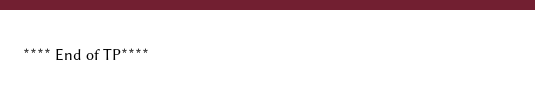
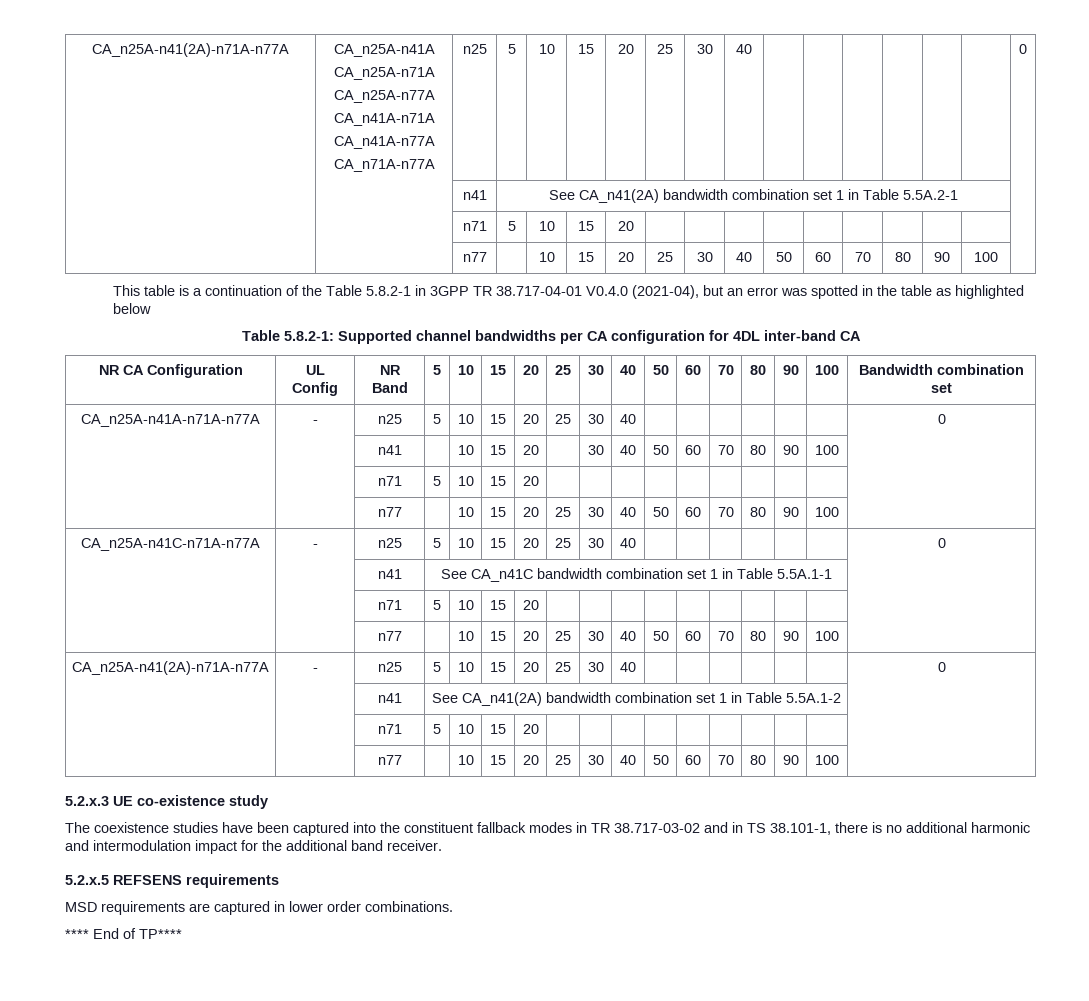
(23, 54) none -> [92,43,289,57] [333,44,435,57] [333,67,435,80] [333,90,435,103] [333,113,435,126] [333,136,435,149] [333,159,435,172] [462,44,487,54] [507,44,516,54] [538,44,555,54] [578,44,594,54] [617,44,634,54] [657,44,673,54] [696,44,713,54] [736,44,752,54] [1019,44,1027,54] [462,190,487,200] [549,189,958,203] [462,221,487,231] [507,221,516,231] [538,221,555,231] [578,221,594,231] [617,221,634,231] [462,252,487,262] [538,252,555,262] [578,252,594,262] [617,252,634,262] [657,252,673,262] [696,252,713,262] [736,252,752,262] [775,252,792,262] [815,252,831,262] [854,252,871,262] [894,252,911,262] [934,252,950,262] [974,252,998,262] [112,285,1024,299] [112,303,151,314] [242,330,861,344] [98,364,243,378] [305,365,325,375] [292,382,338,396] [379,365,401,375] [371,382,408,393] [433,365,441,375] [457,365,474,375] [490,365,506,375] [522,365,539,375] [555,365,571,375] [587,365,604,375] [620,365,636,375] [652,365,669,375] [685,365,701,375] [717,365,734,375] [750,365,766,375] [782,365,799,375] [815,365,839,375] [859,364,1024,375] [931,383,952,393] [81,414,260,427] [312,420,318,424] [377,414,402,424] [433,414,441,424] [457,414,474,424] [490,414,506,424] [522,414,539,424] [555,414,571,424] [587,414,604,424] [620,414,636,424] [937,414,946,424] [377,445,402,455] [457,445,474,455] [490,445,506,455] [522,445,539,455] [587,445,604,455] [620,445,636,455] [652,445,669,455] [685,445,701,455] [717,445,734,455] [750,445,766,455] [782,445,799,455] [815,445,839,455] [377,476,402,486] [433,476,441,486] [457,476,474,486] [490,476,506,486] [522,476,539,486] [377,507,402,517] [457,507,474,517] [490,507,506,517] [522,507,539,517] [555,507,571,517] [587,507,604,517] [620,507,636,517] [652,507,669,517] [685,507,701,517] [717,507,734,517] [750,507,766,517] [782,507,799,517] [815,507,839,517] [81,538,260,551] [312,544,318,548] [377,538,402,548] [433,538,441,548] [457,538,474,548] [490,538,506,548] [522,538,539,548] [555,538,571,548] [587,538,604,548] [620,538,636,548] [937,538,946,548] [377,569,402,579] [440,568,832,582] [377,600,402,610] [433,600,441,610] [457,600,474,610] [490,600,506,610] [522,600,539,610] [377,631,402,641] [457,631,474,641] [490,631,506,641] [522,631,539,641] [555,631,571,641] [587,631,604,641] [620,631,636,641] [652,631,669,641] [685,631,701,641] [717,631,734,641] [750,631,766,641] [782,631,799,641] [815,631,839,641] [72,661,269,675] [312,668,318,672] [377,662,402,672] [433,662,441,672] [457,662,474,672] [490,662,506,672] [522,662,539,672] [555,662,571,672] [587,662,604,672] [620,662,636,672] [937,662,946,672] [377,693,402,703] [431,692,841,706] [377,724,402,734] [433,724,441,734] [457,724,474,734] [490,724,506,734] [522,724,539,734] [377,755,402,765] [457,755,474,765] [490,755,506,765] [522,755,539,765] [555,755,571,765] [587,755,604,765] [620,755,636,765] [652,755,669,765] [685,755,701,765] [717,755,734,765] [750,755,766,765] [782,755,799,765] [815,755,839,765] [65,795,268,809] [65,822,1030,836] [65,840,442,854] [65,874,279,888] [65,901,453,915] CA_n25A-n41(2A)-n71A-n77A | CA_n25A-n41A // CA_n25A-n71A // CA_n25A-n77A // CA_n41A-n71A // CA_n41A-n77A // CA_n71A-n77A | n25 | 5 | 10 | 15 | 20 | 25 | 30 | 40 | | | | | | | 0 // | | n41 | See CA_n41(2A) bandwidth combination set 1 in Table 5.5A.2-1 | // | | n71 | 5 | 10 | 15 | 20 | | | | | | | | | | // | | n77 | | 10 | 15 | 20 | 25 | 30 | 40 | 50 | 60 | 70 | 80 | 90 | 100 | // This table is a continuation of the Table 5.8.2-1 in 3GPP TR 38.717-04-01 V0.4.0 (2021-04), but an error was spotted in the table as highlighted below // Table 5.8.2-1: Supported channel bandwidths per CA configuration for 4DL inter-band CA // NR CA Configuration | UL Config | NR Band | 5 | 10 | 15 | 20 | 25 | 30 | 40 | 50 | 60 | 70 | 80 | 90 | 100 | Bandwidth combination set // CA_n25A-n41A-n71A-n77A | - | n25 | 5 | 10 | 15 | 20 | 25 | 30 | 40 | | | | | | | 0 // | | n41 | | 10 | 15 | 20 | | 30 | 40 | 50 | 60 | 70 | 80 | 90 | 100 | // | | n71 | 5 | 10 | 15 | 20 | | | | | | | | | | // | | n77 | | 10 | 15 | 20 | 25 | 30 | 40 | 50 | 60 | 70 | 80 | 90 | 100 | // CA_n25A-n41C-n71A-n77A | - | n25 | 5 | 10 | 15 | 20 | 25 | 30 | 40 | | | | | | | 0 // | | n41 | See CA_n41C bandwidth combination set 1 in Table 5.5A.1-1 | // | | n71 | 5 | 10 | 15 | 20 | | | | | | | | | | // | | n77 | | 10 | 15 | 20 | 25 | 30 | 40 | 50 | 60 | 70 | 80 | 90 | 100 | // CA_n25A-n41(2A)-n71A-n77A | - | n25 | 5 | 10 | 15 | 20 | 25 | 30 | 40 | | | | | | | 0 // | | n41 | See CA_n41(2A) bandwidth combination set 1 in Table 5.5A.1-2 | // | | n71 | 5 | 10 | 15 | 20 | | | | | | | | | | // | | n77 | | 10 | 15 | 20 | 25 | 30 | 40 | 50 | 60 | 70 | 80 | 90 | 100 | // 5.2.x.3 UE co-existence study // The coexistence studies have been captured into the constituent fallback modes in TR 38.717-03-02 and in TS 38.101-1, there is no additional harmonic and intermodulation impact for the additional band receiver. // 5.2.x.5 REFSENS requirements // MSD requirements are captured in lower order combinations. //

